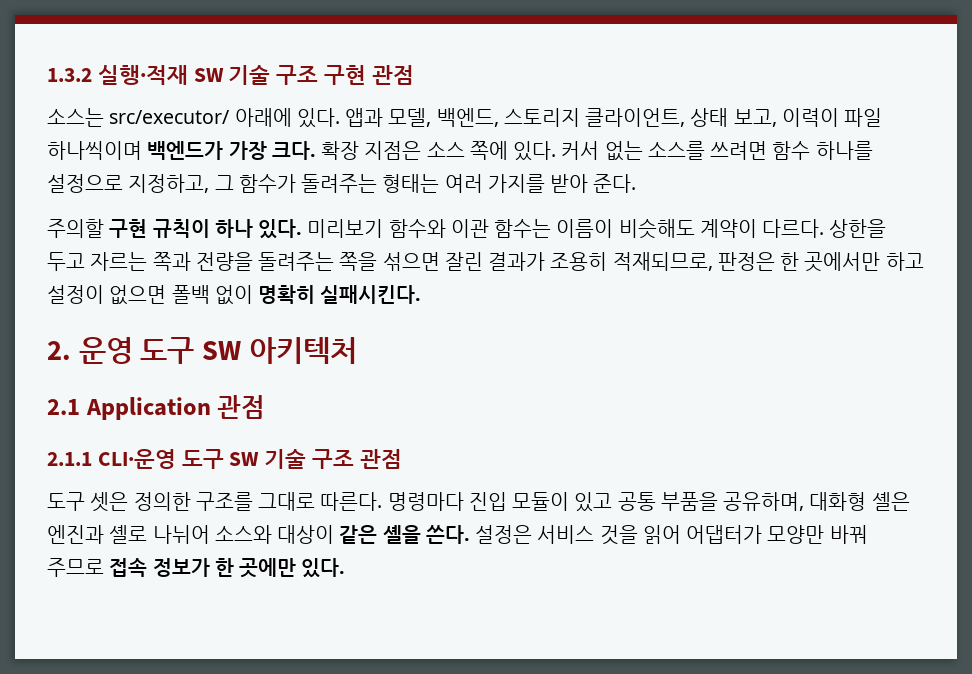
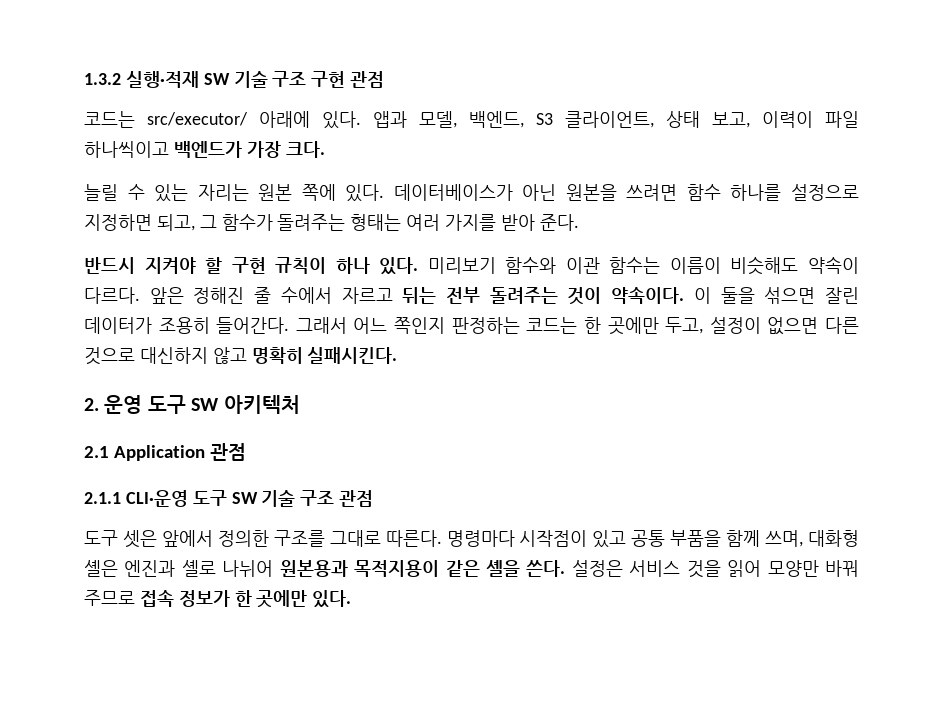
[47,108,104,127] 소스는 -> [84,111,135,128] 코드는
[503,108,580,127] 스토리지 -> [536,113,553,125] S3
[47,141,142,160] 하나씩이며 -> [84,141,169,158] 하나씩이고
[321,141,705,161] 확장 지점은 소스 쪽에 있다. 커서 없는 소스를 -> [84,184,617,202] // 늘릴 수 있는 자리는 원본 쪽에 있다. 데이터베이스가 아닌 원본을
[128,174,210,193] 지정하고, -> [84,214,195,231] 지정하면 되고,
[47,219,104,238] 주의할 -> [84,257,223,274] 반드시 지켜야 할
[699,219,887,238] [47,252,924,272] [47,285,253,305] 계약이 다르다. 상한을 두고 자르는 쪽과 전량을 돌려주는 쪽을 섞으면 잘린 결과가 조용히 적재되므로, 판정은 한 곳에서만 하고 설정이 없으면 폴백 없이 -> [808,256,860,274] [84,287,859,305] [84,317,860,335] [84,347,247,365] 약속이 다르다. 앞은 정해진 줄 수에서 자르고 뒤는 전부 돌려주는 것이 약속이다. 이 둘을 섞으면 잘린 데이터가 조용히 들어간다. 그래서 어느 쪽인지 판정하는 코드는 한 곳에만 두고, 설정이 없으면 다른 것으로 대신하지 않고
(129, 502) none -> [161,530,213,547] 앞에서
[468,492,570,511] 진입 모듈이 -> [519,530,588,547] 시작점이
[723,492,805,511] 공유하며, -> [726,530,804,547] 함께 쓰며,
[214,525,335,544] 소스와 대상이 -> [279,560,440,577] 원본용과 목적지용이
[686,525,763,544] 어댑터가 -> (762, 568) none

